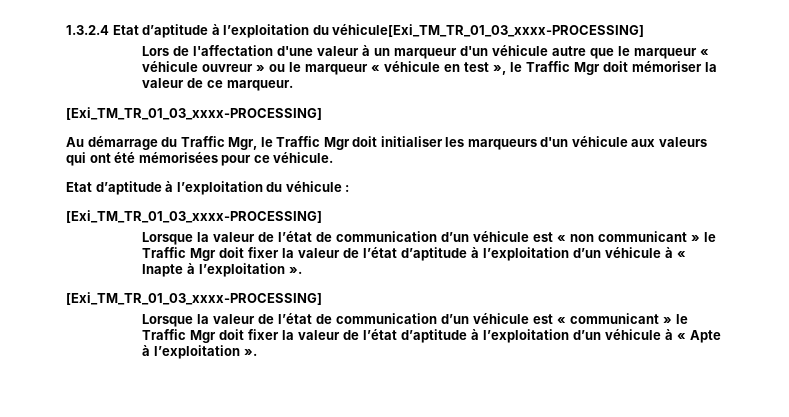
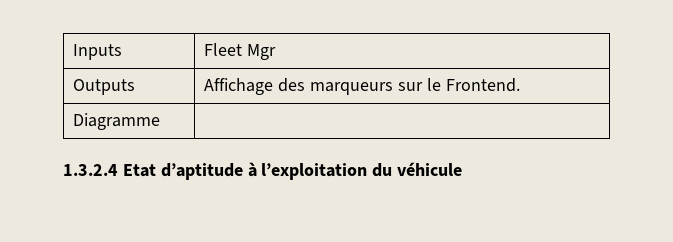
(66, 30) none -> [73,44,123,60] [204,43,277,60] [73,79,136,95] [204,78,520,95] [73,113,161,130] Inputs | Fleet Mgr // Outputs | Affichage des marqueurs sur le Frontend. // Diagramme | //
[332,24,645,37] [141,45,709,59] [141,61,717,75] [141,78,293,91] [66,107,322,120] [66,136,707,150] [66,152,334,166] [66,181,350,195] [66,210,322,223] [141,231,716,245] [141,247,686,261] [141,263,302,277] [66,292,322,305] [141,313,688,327] [141,329,721,343] [141,345,257,359] véhicule[Exi_TM_TR_01_03_xxxx-PROCESSING] // Lors de l'affectation d'une valeur à un marqueur d'un véhicule autre que le marqueur « véhicule ouvreur » ou le marqueur « véhicule en test », le Traffic Mgr doit mémoriser la valeur de ce marqueur. // [Exi_TM_TR_01_03_xxxx-PROCESSING] // Au démarrage du Traffic Mgr, le Traffic Mgr doit initialiser les marqueurs d'un véhicule aux valeurs qui ont été mémorisées pour ce véhicule. // Etat d’aptitude à l’exploitation du véhicule : // [Exi_TM_TR_01_03_xxxx-PROCESSING] // Lorsque la valeur de l’état de communication d’un véhicule est « non communicant » le Traffic Mgr doit fixer la valeur de l’état d’aptitude à l’exploitation d’un véhicule à « Inapte à l’exploitation ». // [Exi_TM_TR_01_03_xxxx-PROCESSING] // Lorsque la valeur de l’état de communication d’un véhicule est « communicant » le Traffic Mgr doit fixer la valeur de l’état d’aptitude à l’exploitation d’un véhicule à « Apte à l’exploitation ». -> [397,162,463,176] véhicule

